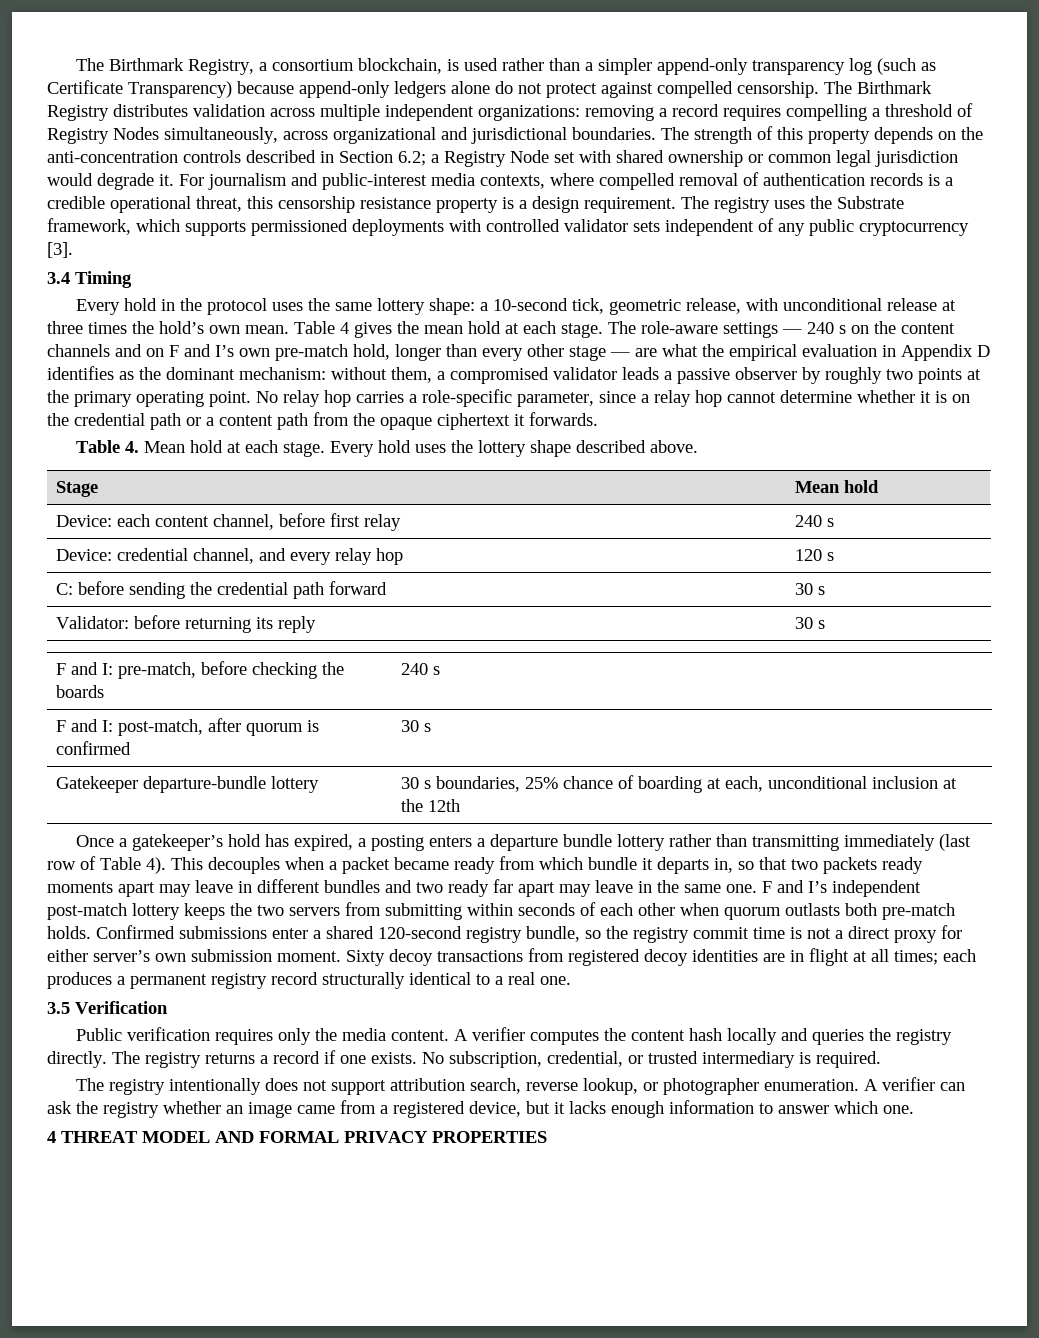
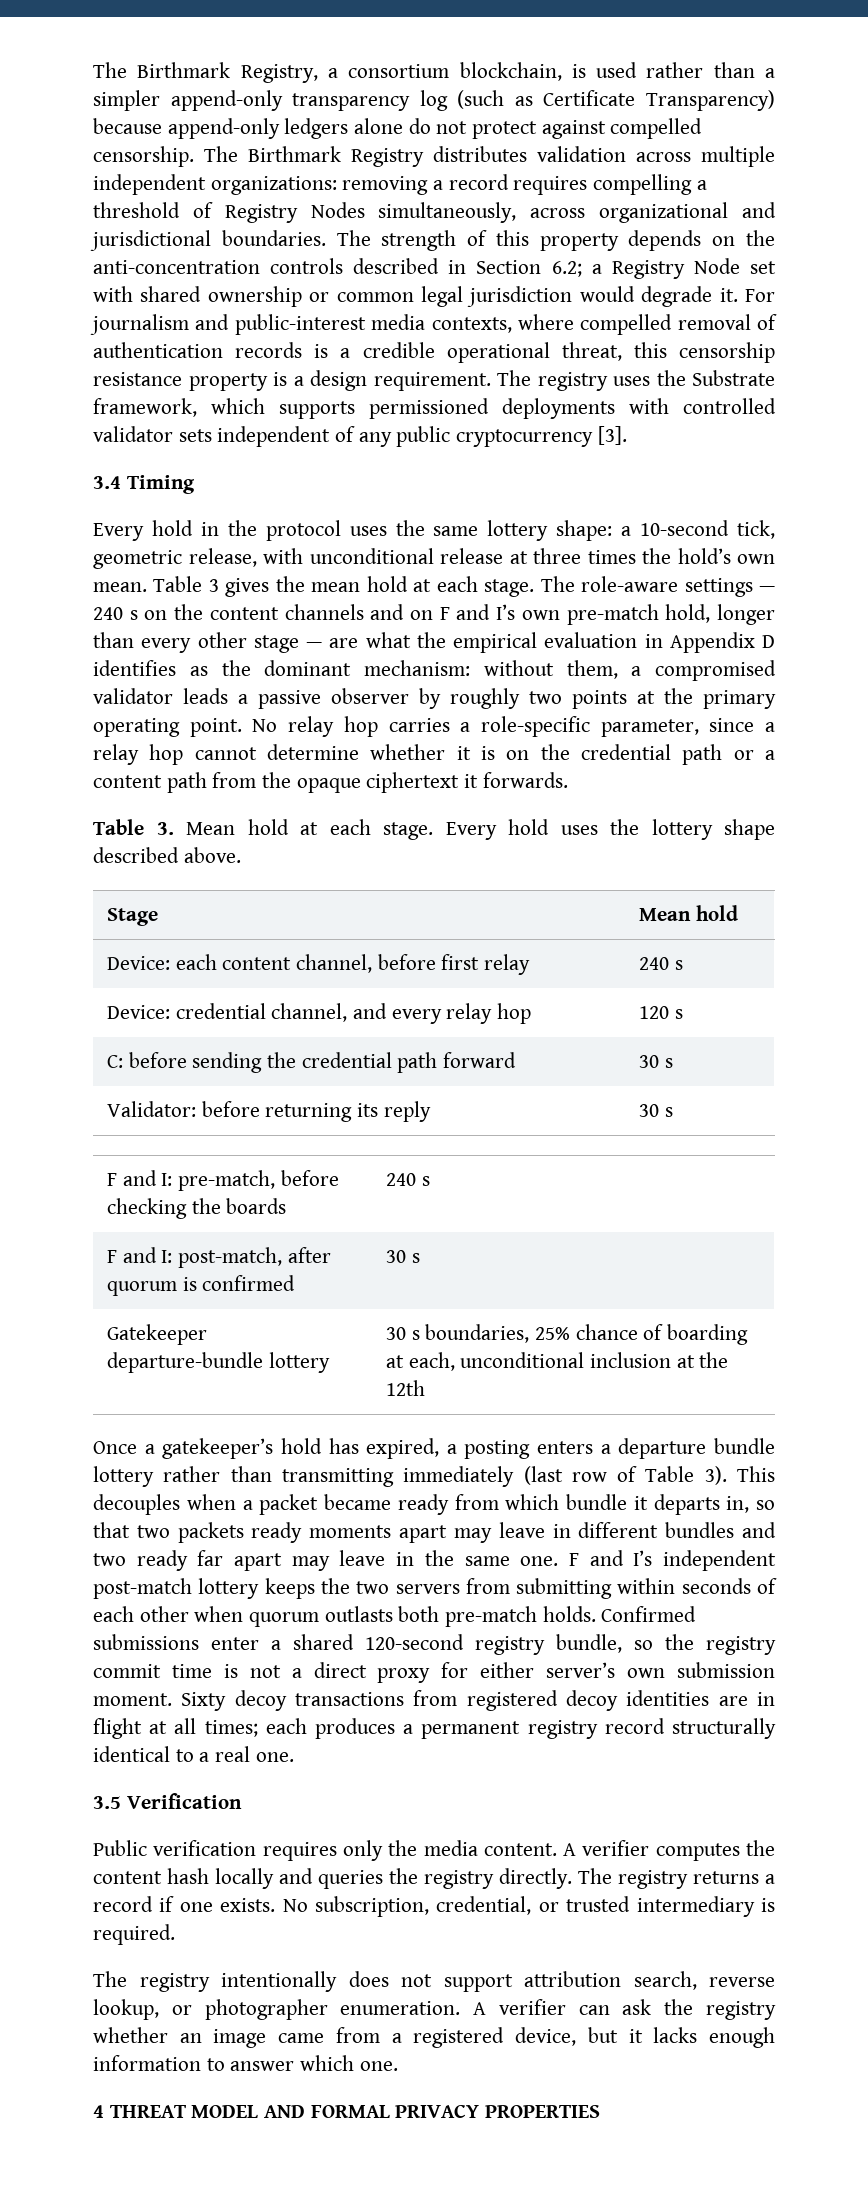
[340,322,349,334] 4 -> [208,579,219,592] 3
[124,441,139,453] 4. -> [156,822,174,835] 3.
[146,857,166,874] 4). -> [704,1466,727,1485] 3).

